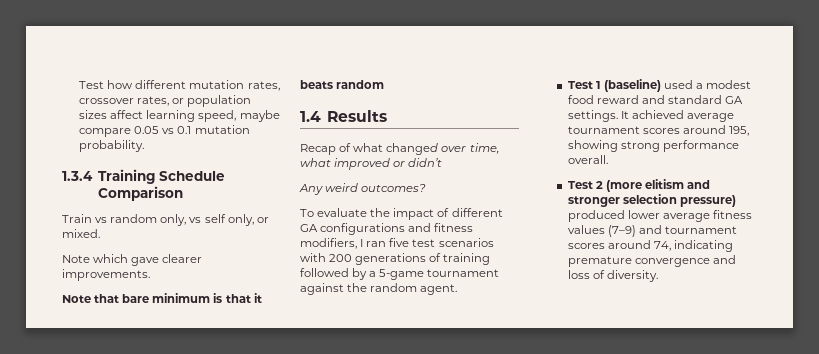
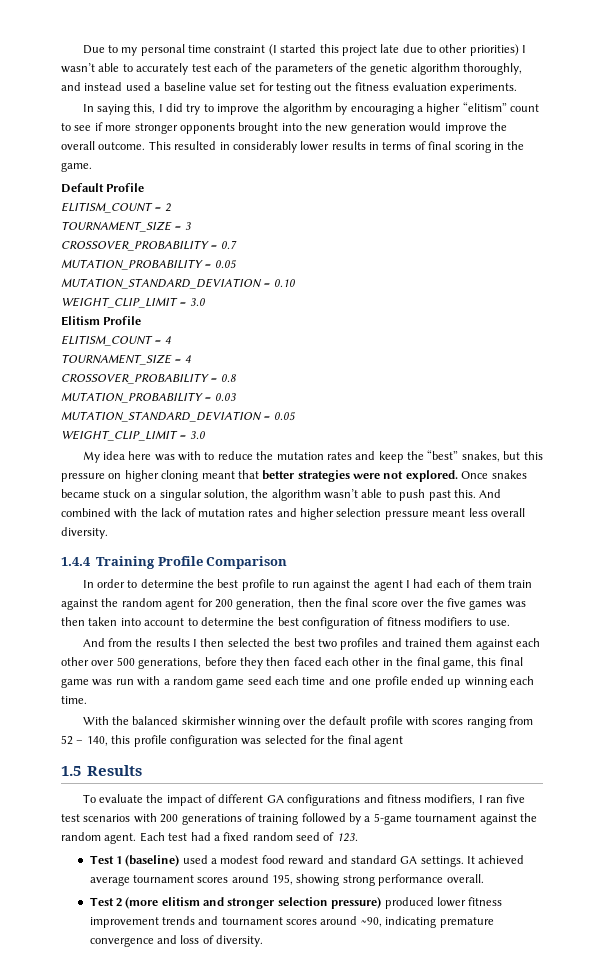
[79,80,280,91] [79,95,252,107] [79,110,280,122] [79,125,250,137] [79,140,145,152] [62,169,225,184] [97,186,183,201] [62,214,269,226] [62,229,100,238] [62,254,203,266] [62,269,150,281] [62,293,262,303] [300,80,385,89] [300,110,387,122] [300,143,499,155] [300,158,443,170] [299,183,427,195] Test how different mutation rates, crossover rates, or population sizes affect learning speed, maybe compare 0.05 vs 0.1 mutation probability. // 1.3.4 Training Schedule Comparison // Train vs random only, vs self only, or mixed. // Note which gave clearer improvements. // Note that bare minimum is that it beats random // 1.4 Results // Recap of what changed over time, what improved or didn’t // Any weird outcomes? -> [82,44,527,56] [61,63,522,75] [61,82,517,94] [82,102,540,115] [61,122,507,134] [61,141,525,153] [61,162,92,172] [61,183,145,193] [61,202,171,213] [61,221,191,232] [61,240,237,251] [61,259,237,270] [61,278,295,289] [61,297,205,308] [61,316,142,326] [61,335,171,346] [61,354,191,365] [61,373,236,384] [61,392,236,403] [61,411,296,422] [61,430,205,441] [82,450,543,463] [61,470,527,482] [61,489,502,501] [61,508,525,520] [61,527,108,539] [61,556,288,569] [82,579,532,591] [61,598,526,610] [61,617,510,629] [82,638,541,650] [61,657,523,669] [61,676,534,688] [61,696,87,704] [82,716,534,728] [61,735,404,747] [61,765,143,776] Due to my personal time constraint (I started this project late due to other priorities) I wasn’t able to accurately test each of the parameters of the genetic algorithm thoroughly, and instead used a baseline value set for testing out the fitness evaluation experiments. // In saying this, I did try to improve the algorithm by encouraging a higher “elitism” count to see if more stronger opponents brought into the new generation would improve the overall outcome. This resulted in considerably lower results in terms of final scoring in the game. // Default Profile // ELITISM_COUNT = 2 // TOURNAMENT_SIZE = 3 // CROSSOVER_PROBABILITY = 0.7 // MUTATION_PROBABILITY = 0.05 // MUTATION_STANDARD_DEVIATION = 0.10 // WEIGHT_CLIP_LIMIT = 3.0 // Elitism Profile // ELITISM_COUNT = 4 // TOURNAMENT_SIZE = 4 // CROSSOVER_PROBABILITY = 0.8 // MUTATION_PROBABILITY = 0.03 // MUTATION_STANDARD_DEVIATION = 0.05 // WEIGHT_CLIP_LIMIT = 3.0 // My idea here was with to reduce the mutation rates and keep the “best” snakes, but this pressure on higher cloning meant that better strategies were not explored. Once snakes became stuck on a singular solution, the algorithm wasn’t able to push past this. And combined with the lack of mutation rates and higher selection pressure meant less overall diversity. // 1.4.4 Training Profile Comparison // In order to determine the best profile to run against the agent I had each of them train against the random agent for 200 generation, then the final score over the five games was then taken into account to determine the best configuration of fitness modifiers to use. // And from the results I then selected the best two profiles and trained them against each other over 500 generations, before they then faced each other in the final game, this final game was run with a random game seed each time and one profile ended up winning each time. // With the balanced skirmisher winning over the default profile with scores ranging from 52 – 140, this profile configuration was selected for the final agent // 1.5 Results
(458, 289) none -> [139,832,358,842] Each test had a fixed random seed of 123.
[663,210,753,222] [567,225,636,237] average fitness values (7–9) -> [468,897,503,906] [89,916,195,928] fitness improvement trends
[654,241,672,251] 74, -> [360,917,382,927] ~90,

